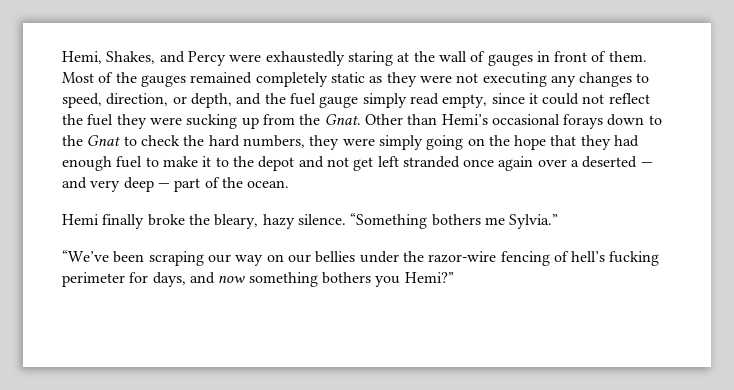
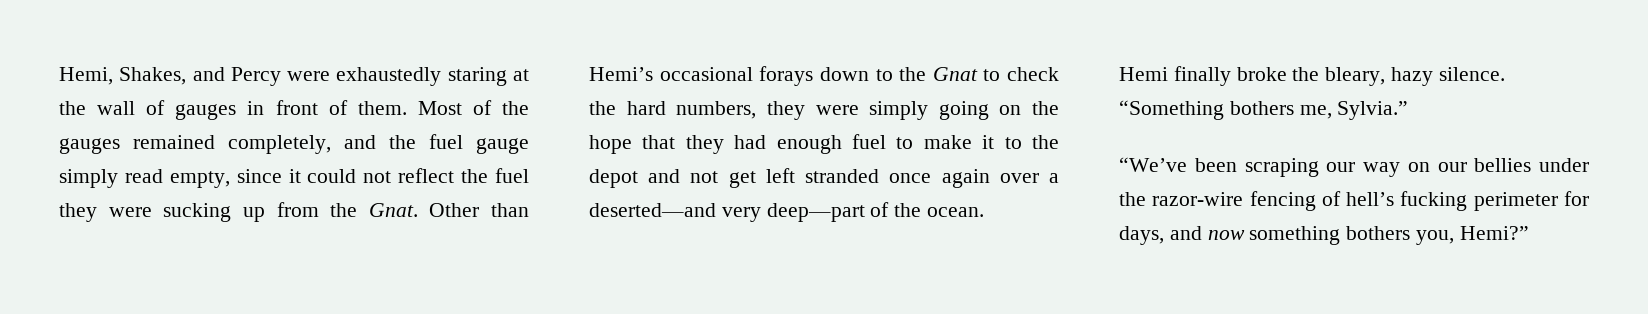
[255,72,650,87] [62,93,232,108] completely static as they were not executing any changes to speed, direction, or depth, -> [228,135,331,154] completely,
[582,156,653,168] [62,177,201,192] deserted — and very deep — part -> [589,203,865,222] deserted—and very deep—part
[484,217,505,225] me -> [1299,105,1332,119] me,
[375,276,401,287] you -> [1416,230,1455,245] you,

